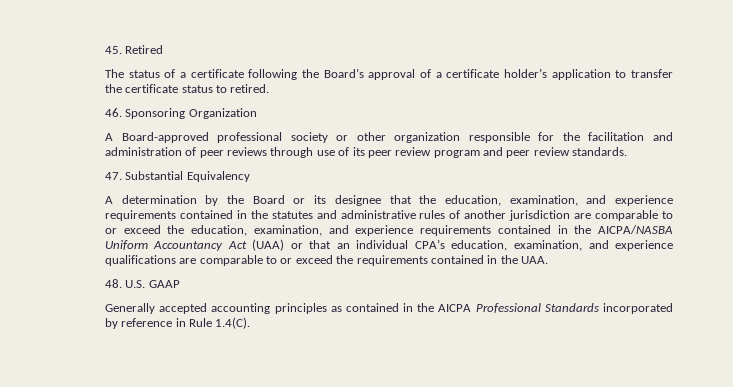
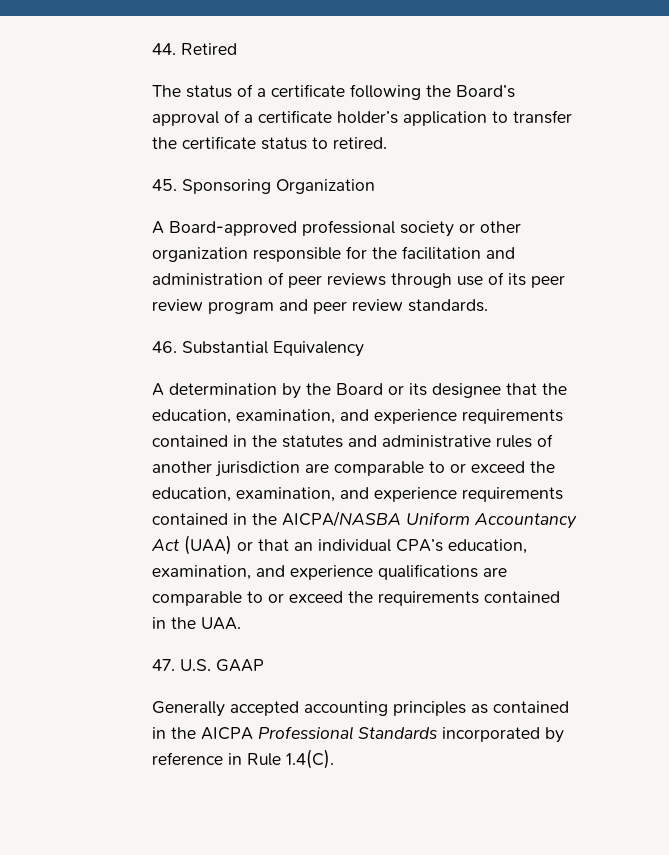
[104,46,122,54] 45. -> [152,43,177,55] 44.
[104,108,122,117] 46. -> [152,179,178,191] 45.
[104,172,122,180] 47. -> [152,341,178,353] 46.
[104,279,122,288] 48. -> [152,659,176,671] 47.

